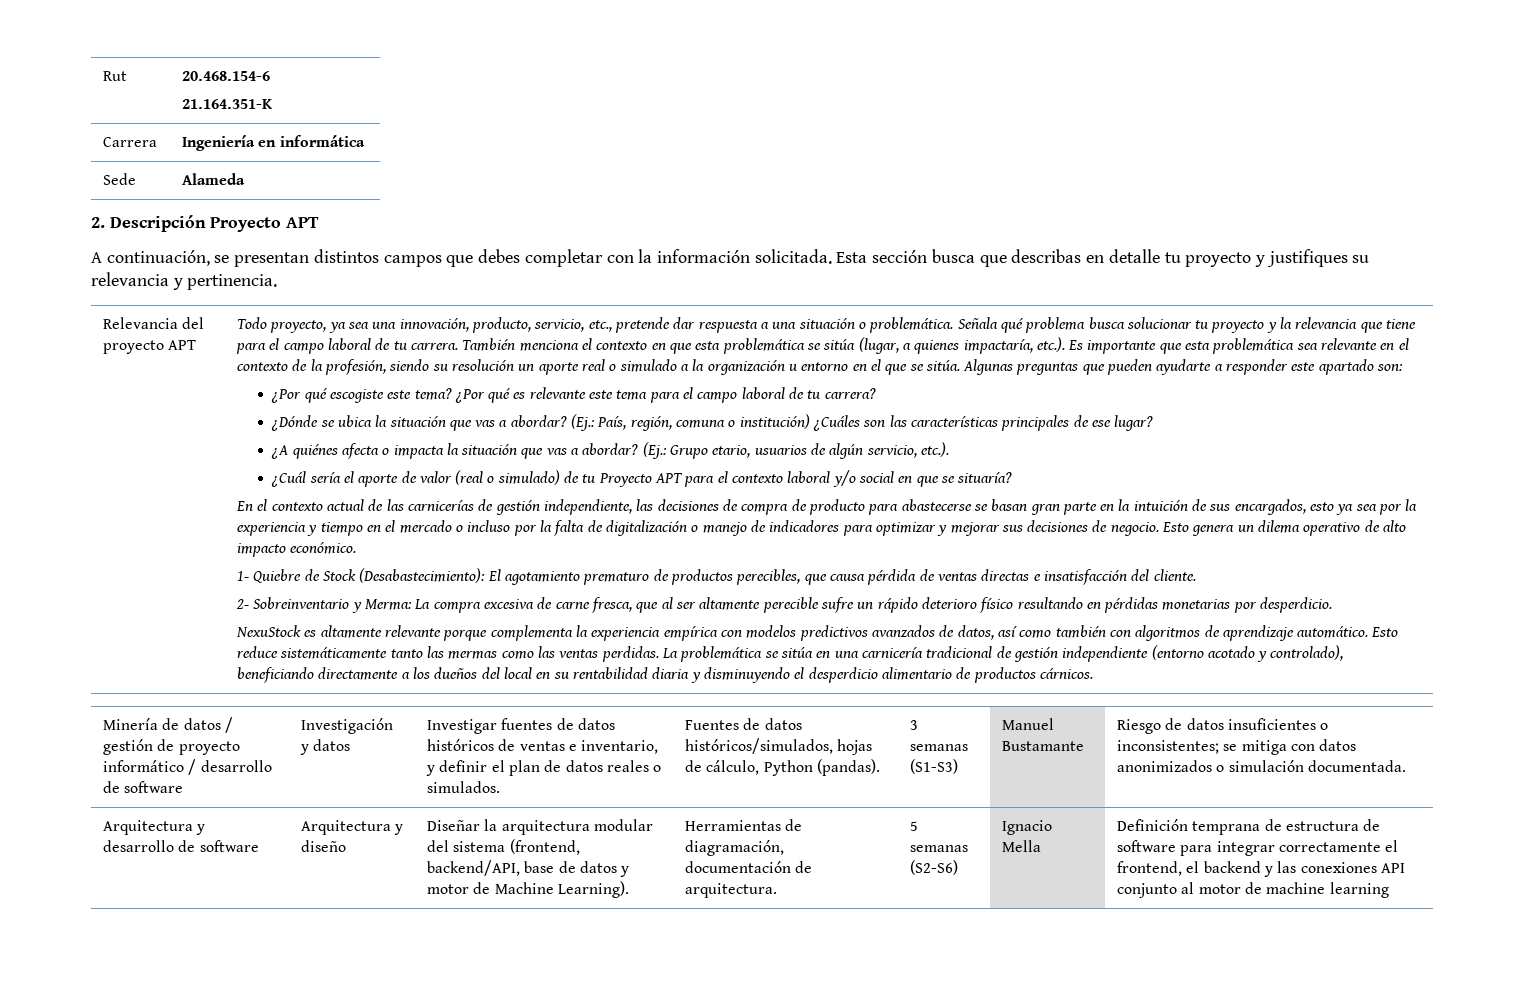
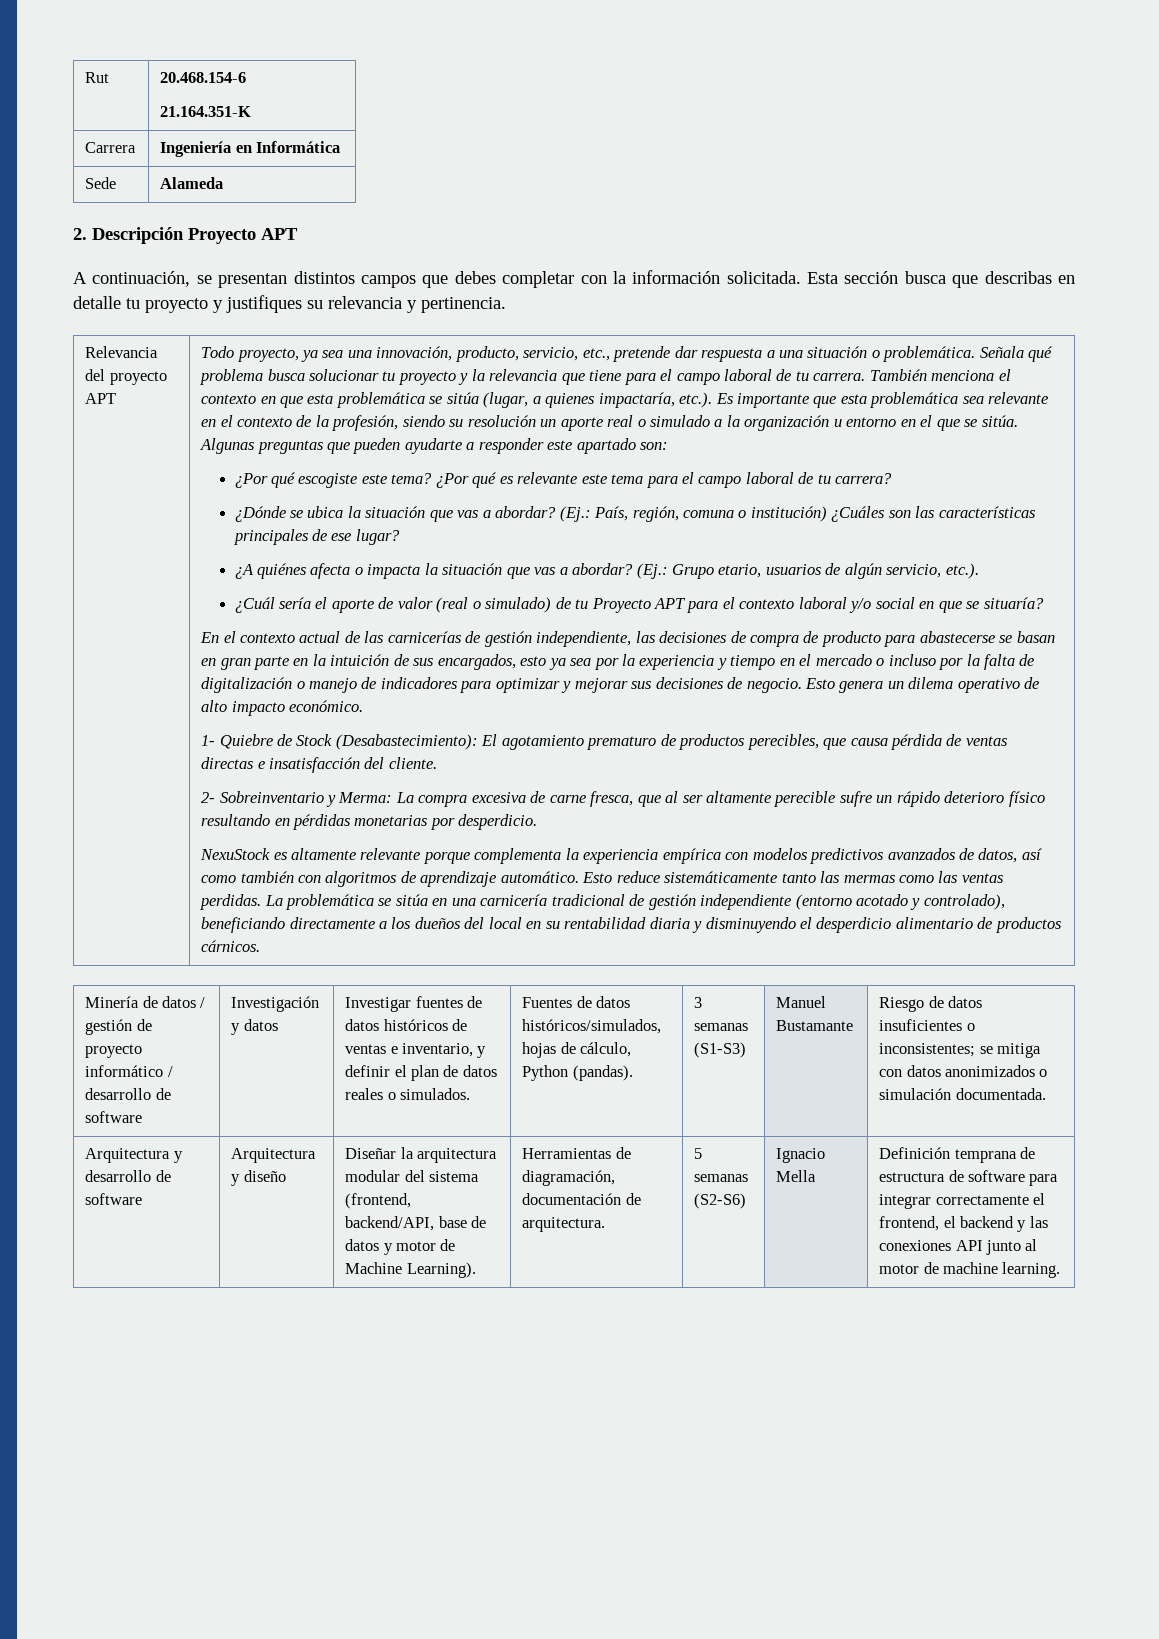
[279,135,365,147] informática -> [256,141,341,153] Informática
(1028, 505) none -> [201,658,217,666] en
[1117,883,1178,898] conjunto -> [986,1240,1022,1255] junto
[1329,882,1389,898] learning -> [1002,1262,1061,1278] learning.

